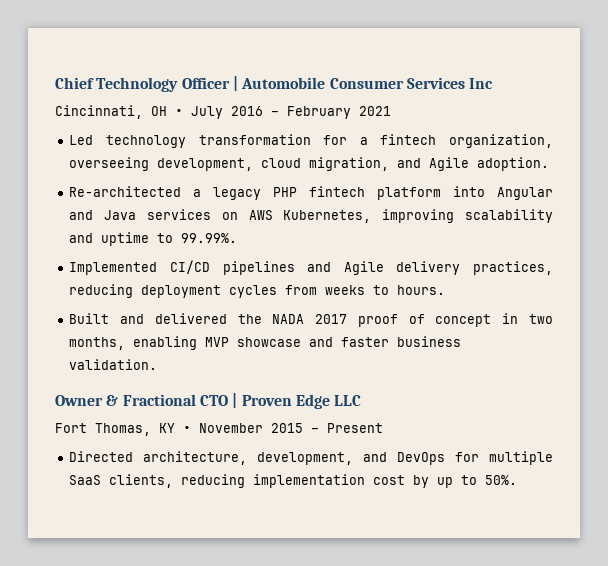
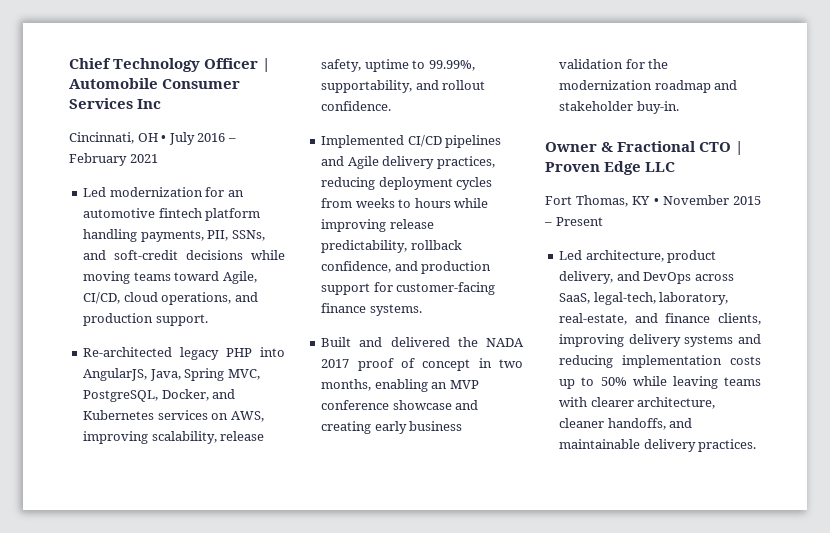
[105,134,553,148] [69,157,550,171] technology transformation for a fintech organization, overseeing development, cloud migration, and Agile adoption. -> [109,187,244,197] [83,208,261,221] [83,229,265,242] [83,250,285,260] [83,271,257,284] [83,292,258,305] [83,313,208,326] modernization for an automotive fintech platform handling payments, PII, SSNs, and soft-credit decisions while moving teams toward Agile, CI/CD, cloud operations, and production support.
[193,189,202,197] a -> (173, 352) none
[309,186,553,200] [69,209,553,223] [69,232,238,246] fintech platform into Angular and Java services on AWS Kubernetes, improving scalability and uptime to 99.99%. -> [260,347,285,357] [83,368,260,381] [83,389,236,402] [83,410,264,422] [83,431,265,444] [321,59,475,72] [321,80,486,93] [321,101,392,111] into AngularJS, Java, Spring MVC, PostgreSQL, Docker, and Kubernetes services on AWS, improving scalability, release safety, uptime to 99.99%, supportability, and rollout confidence.
[397,285,446,295] hours. -> [414,198,489,208] [321,219,434,232] [321,240,462,253] [321,261,492,274] [321,282,496,295] [321,303,422,316] hours while improving release predictability, rollback confidence, and production support for customer-facing finance systems.
[205,336,462,347] [69,359,158,370] MVP showcase and faster business validation. -> [431,380,479,389] [321,400,479,410] [321,421,463,434] [559,59,669,69] [559,80,738,93] [559,101,679,114] an MVP conference showcase and creating early business validation for the modernization roadmap and stakeholder buy-in.
[69,451,553,465] [69,474,518,488] Directed architecture, development, and DevOps for multiple SaaS clients, reducing implementation cost by up to 50%. -> [559,250,717,263] [559,271,734,284] [559,292,729,305] [559,313,761,325] [559,334,761,347] [559,355,761,368] [559,376,761,389] [559,397,716,409] [559,418,693,430] [559,439,757,452] Led architecture, product delivery, and DevOps across SaaS, legal-tech, laboratory, real-estate, and finance clients, improving delivery systems and reducing implementation costs up to 50% while leaving teams with clearer architecture, cleaner handoffs, and maintainable delivery practices.

